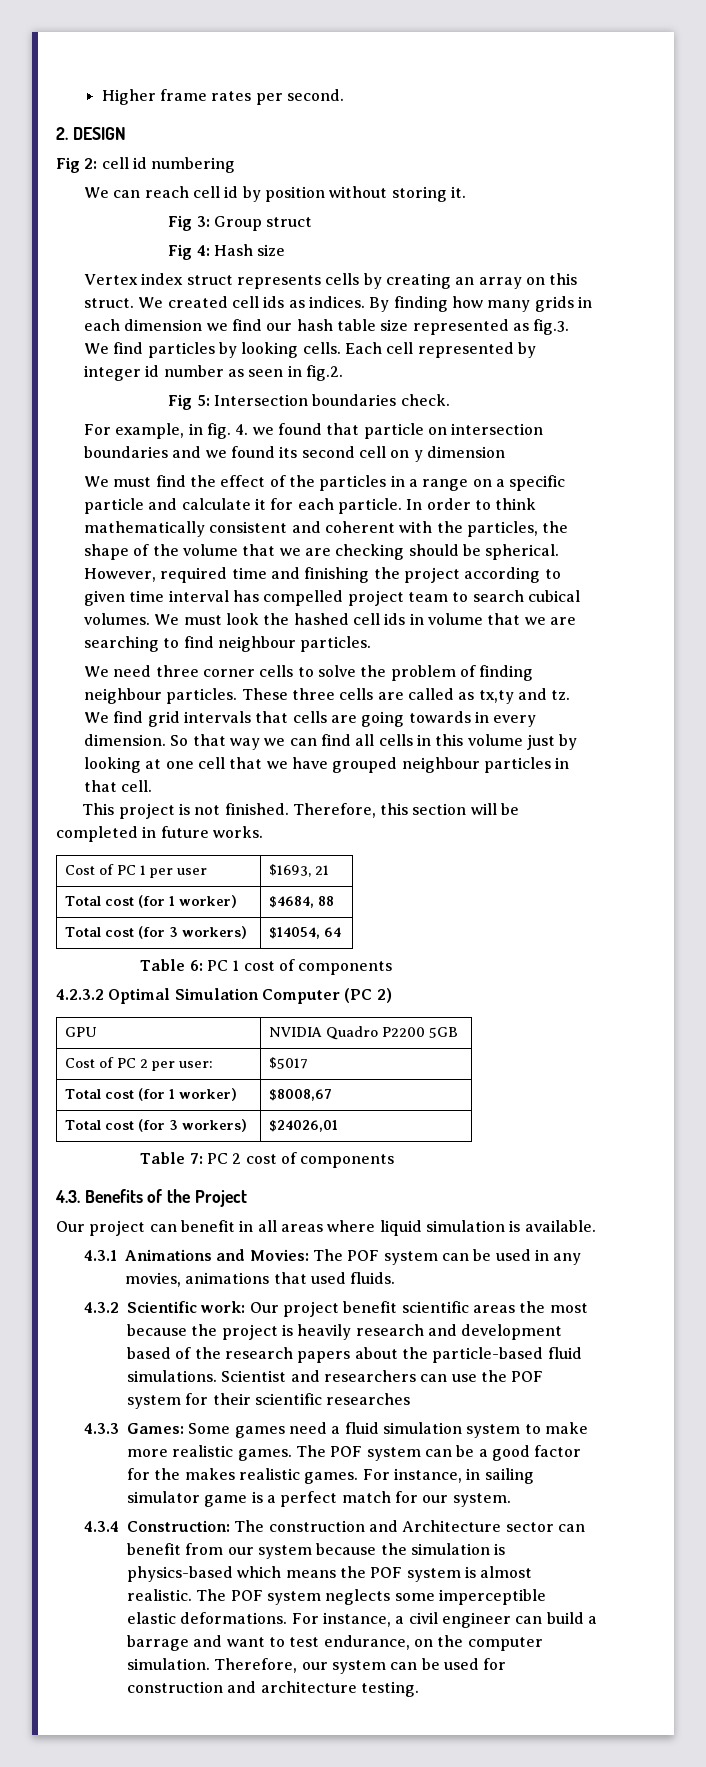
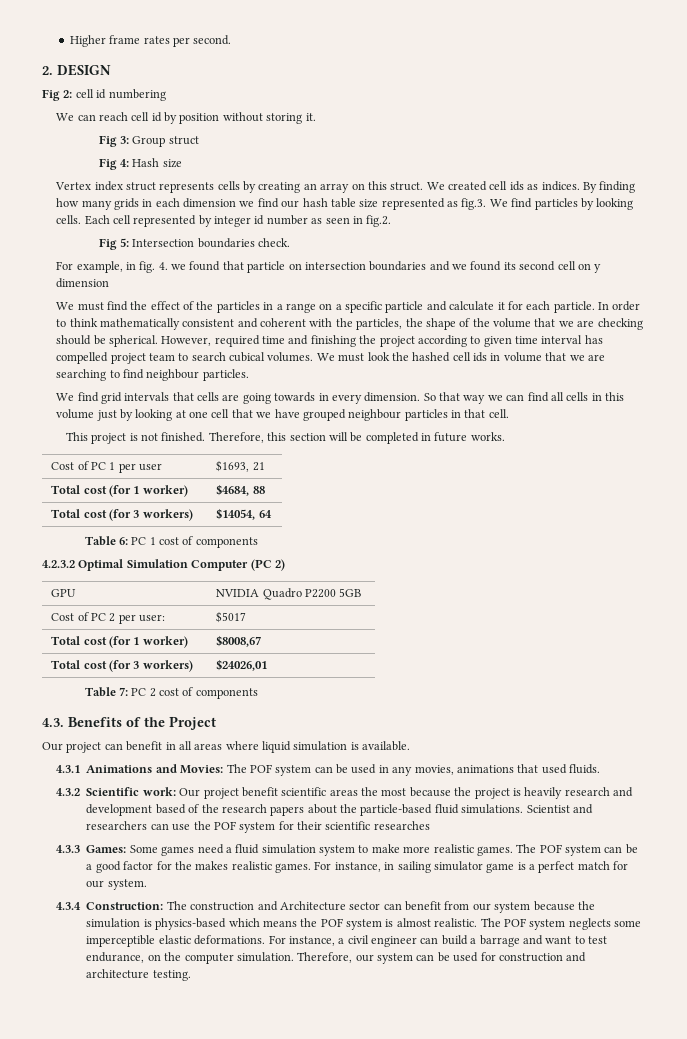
[113,665,534,681] [84,688,571,704] [84,712,110,723] need three corner cells to solve the problem of finding neighbour particles. These three cells are called as tx,ty and tz. We -> (75, 397) none

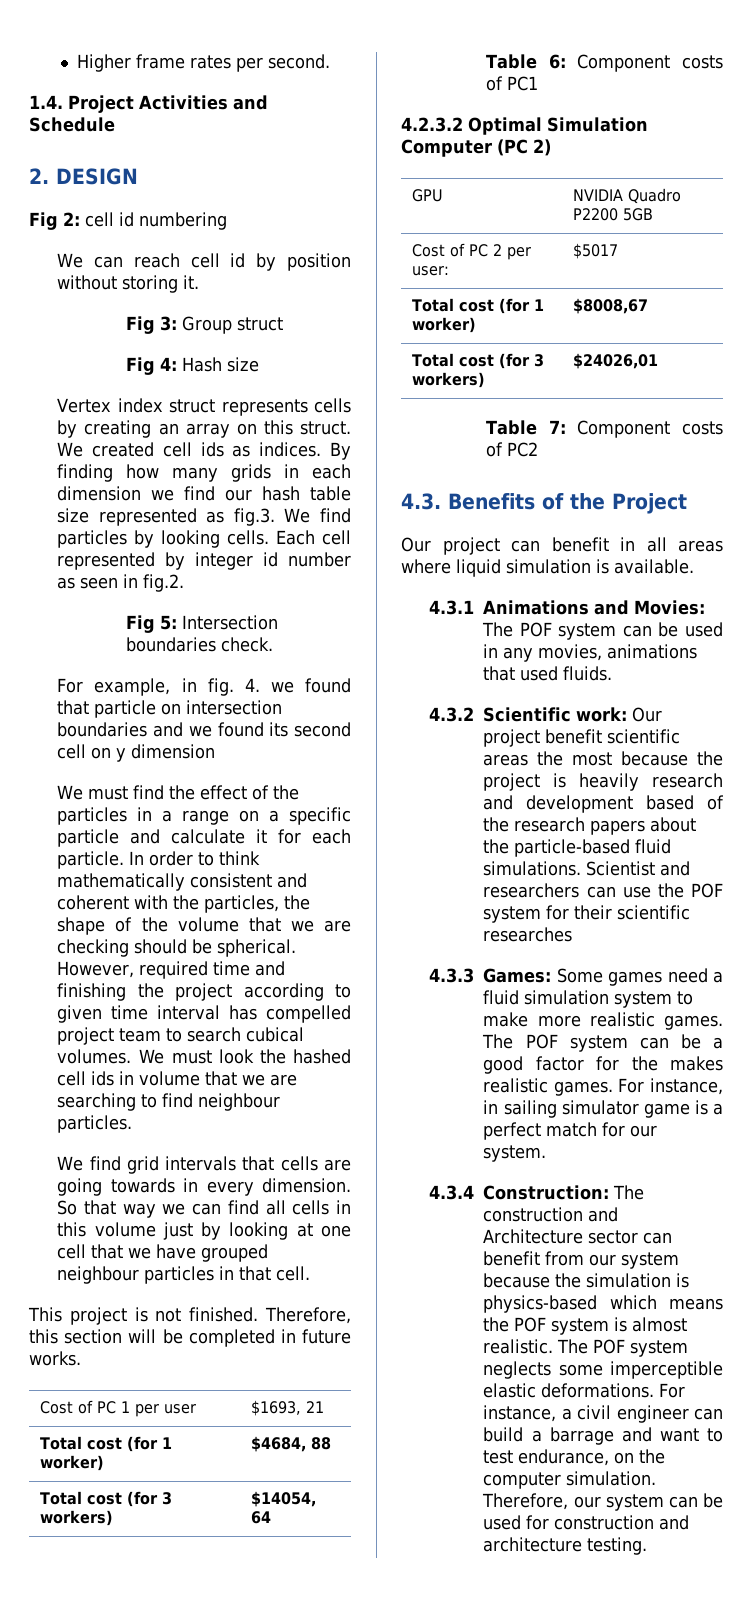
(232, 40) none -> [29,95,268,113] [29,117,115,132] // 1.4. Project Activities and Schedule
[131,536,258,548] PC 1 cost of components -> [577,54,723,72] [486,76,539,91] Component costs of PC1
[131,687,258,699] PC 2 cost of components -> [577,420,723,438] [486,442,539,457] Component costs of PC2

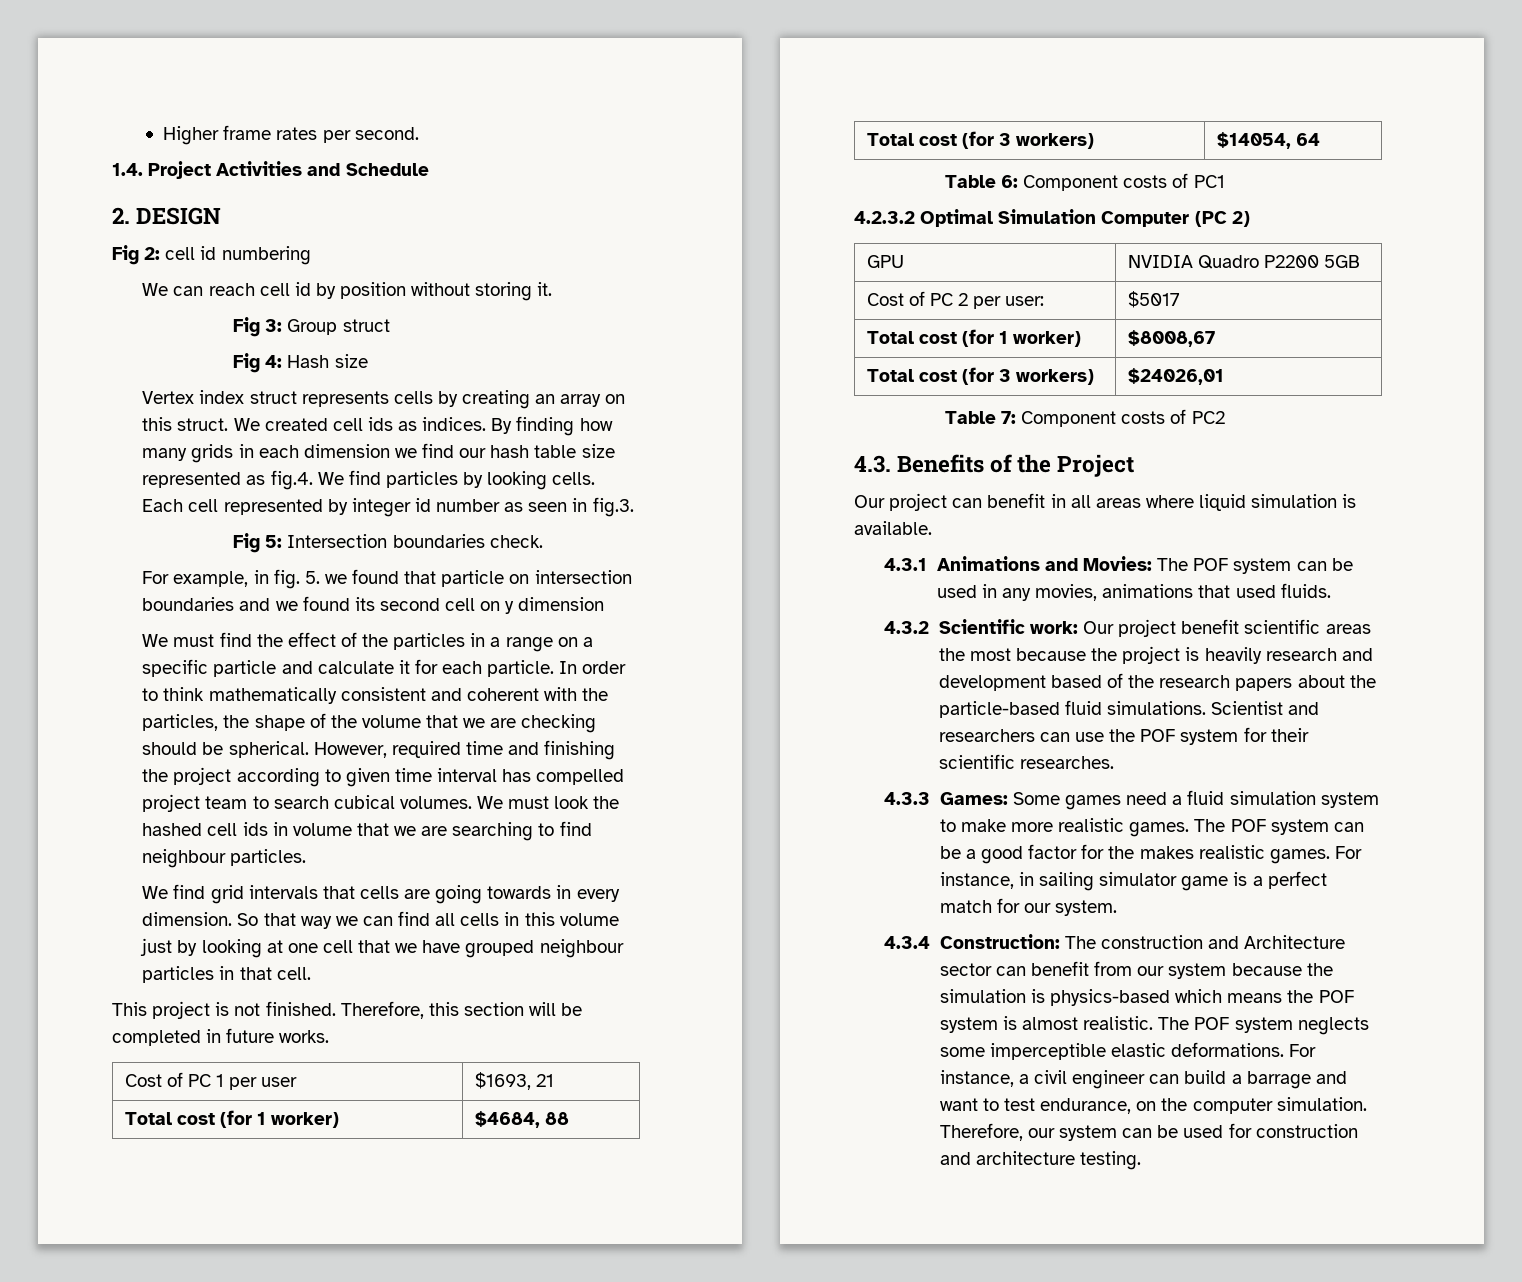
[233,508,275,526] fig.3. -> [270,470,313,490] fig.4.
[143,574,185,592] fig.2. -> [592,497,634,517] fig.3.
[244,678,260,692] 4. -> [304,571,320,584] 5.
[483,927,573,942] researches -> [1019,756,1114,769] researches.

